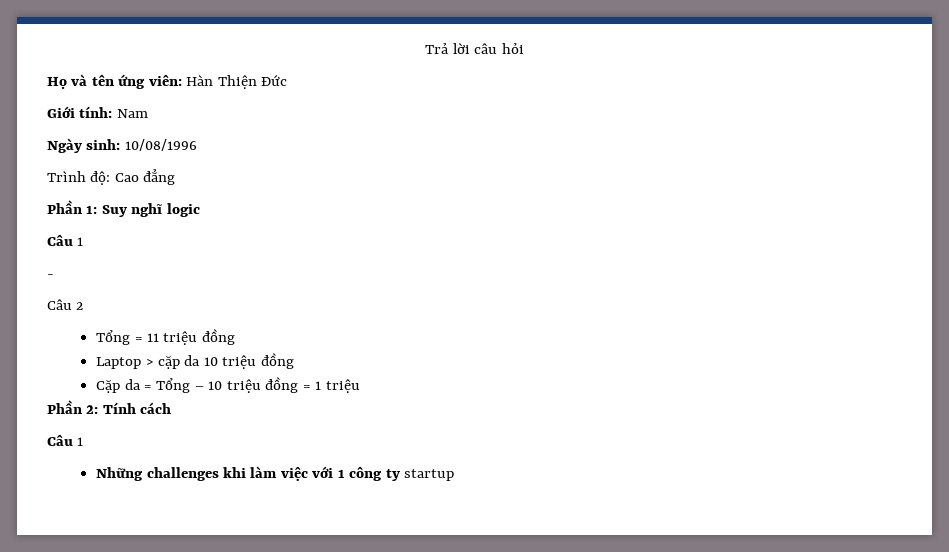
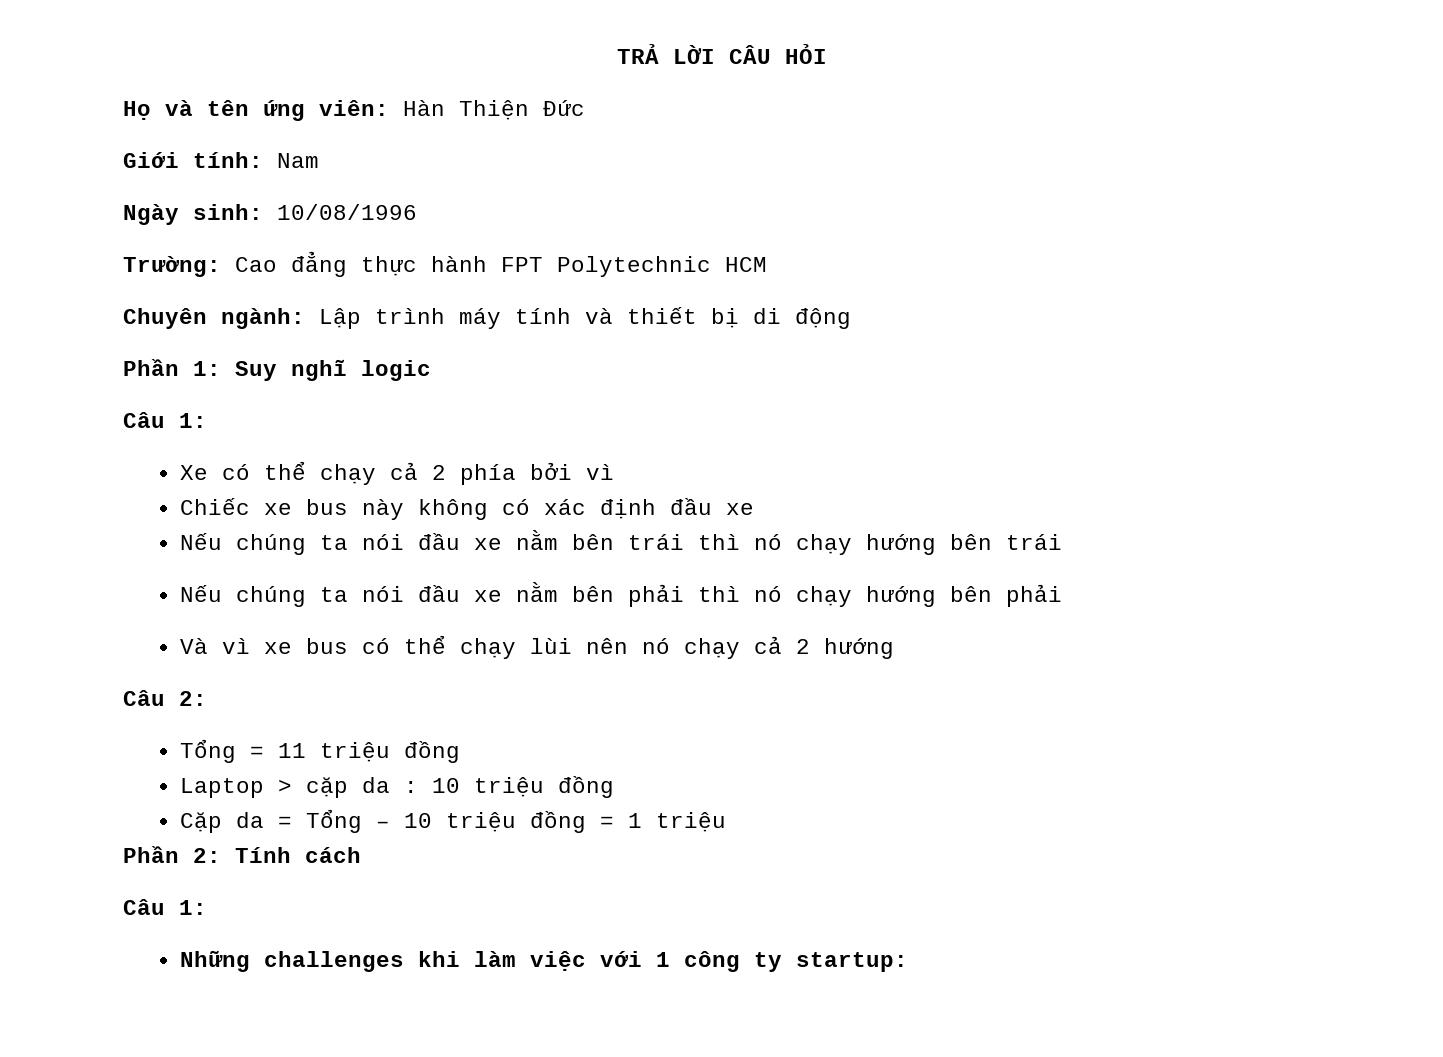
[425,43,524,54] Trả lời câu hỏi -> [616,44,827,64] TRẢ LỜI CÂU HỎI
[47,171,111,185] Trình độ: -> [123,256,221,277] Trường:
(176, 177) none -> [361,256,767,277] [123,307,851,329] thực hành FPT Polytechnic HCM // Chuyên ngành: Lập trình máy tính và thiết bị di động
[77,237,84,246] [47,274,54,278] [47,299,84,310] 1 // - // Câu 2 -> [179,413,207,428] [180,461,615,485] [180,498,755,520] [180,529,1063,555] [180,581,1063,607] [180,635,895,659] [123,690,207,706] 1: // Xe có thể chạy cả 2 phía bởi vì // Chiếc xe bus này không có xác định đầu xe // Nếu chúng ta nói đầu xe nằm bên trái thì nó chạy hướng bên trái // Nếu chúng ta nói đầu xe nằm bên phải thì nó chạy hướng bên phải // Và vì xe bus có thể chạy lùi nên nó chạy cả 2 hướng // Câu 2:
(201, 360) none -> [404,781,419,793] :
[77,437,84,446] 1 -> [179,900,207,915] 1:
[404,469,455,481] startup -> [796,952,909,972] startup:

